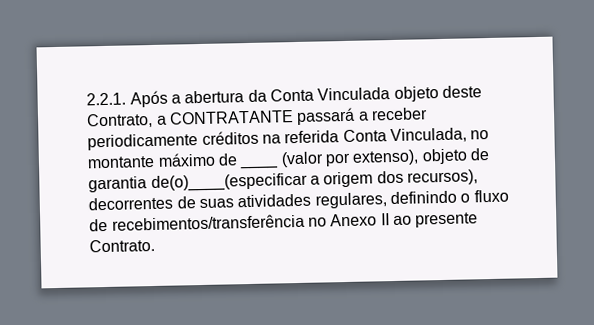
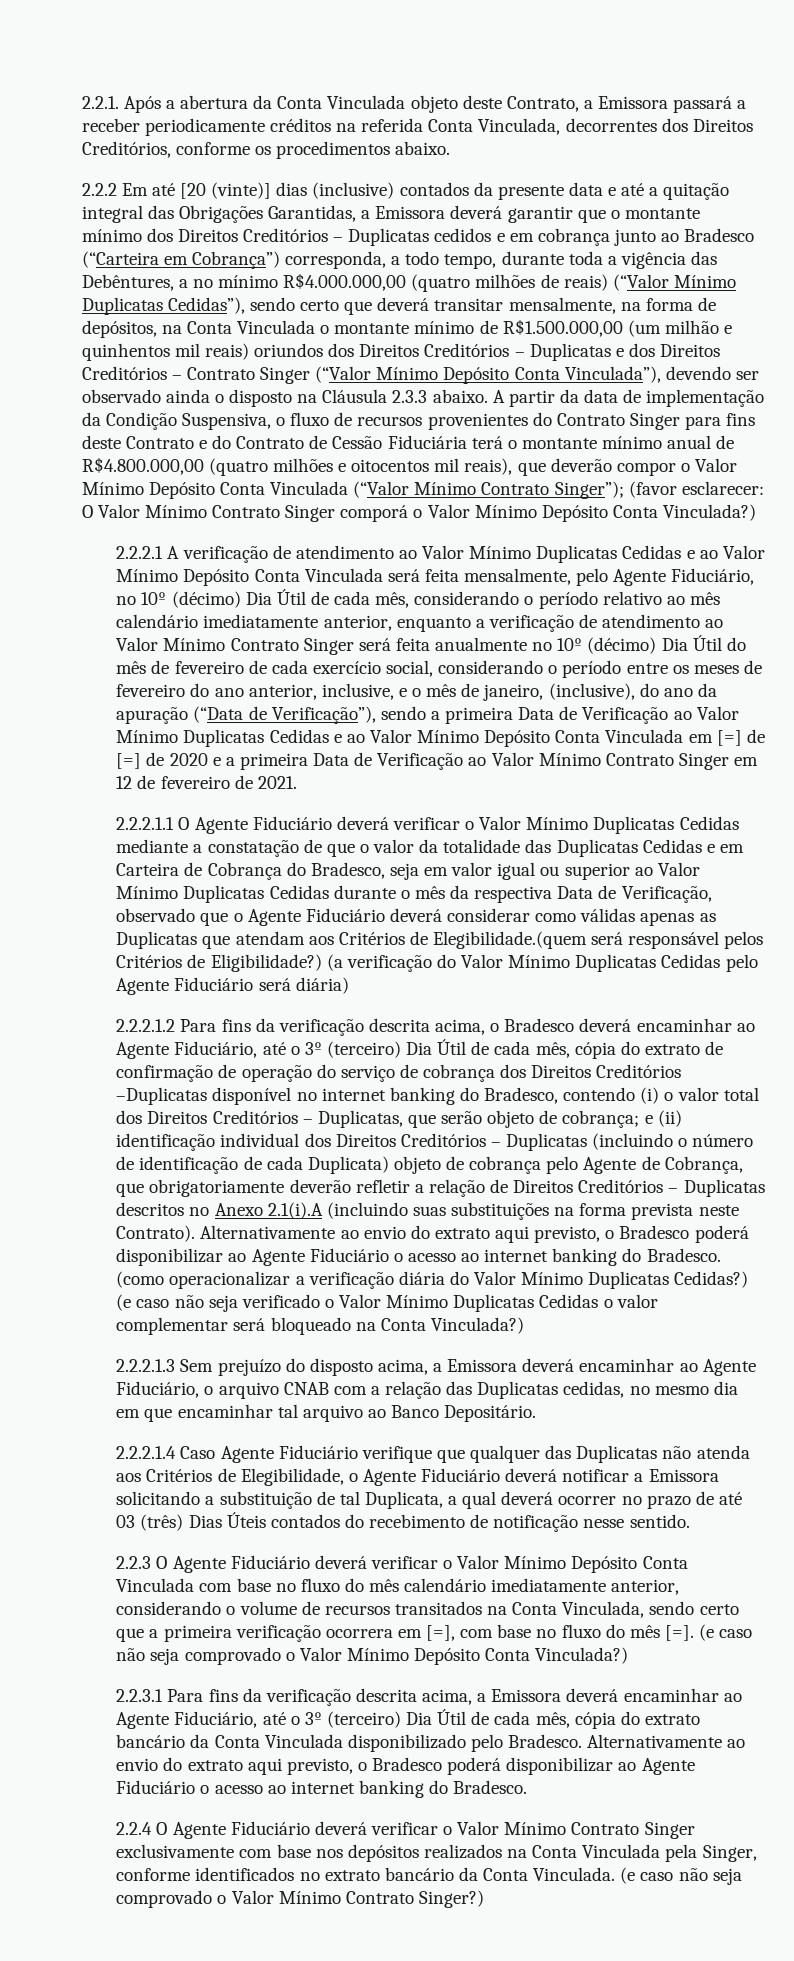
[169,110,295,125] CONTRATANTE -> [598,96,669,109] Emissora
[470,129,490,140] [87,148,489,170] [88,169,478,193] [88,189,509,211] [89,212,479,232] [89,238,156,253] no montante máximo de ____ (valor por extenso), objeto de garantia de(o)____(especificar a origem dos recursos), decorrentes de suas atividades regulares, definindo o fluxo de recebimentos/transferência no Anexo II ao presente Contrato. -> [565,118,753,132] [81,141,451,159] [81,182,730,200] [81,205,700,223] [81,228,755,246] [81,251,718,269] [81,273,736,292] [81,297,716,315] [81,319,733,338] [81,343,721,361] [81,366,759,384] [81,389,765,407] [81,412,756,430] [81,435,735,449] [81,457,738,476] [81,481,764,499] [81,504,757,522] [116,545,765,563] [116,568,755,586] [116,589,720,609] [116,614,724,632] [116,635,746,655] [116,660,762,678] [116,683,717,701] [116,706,739,724] [116,729,765,747] [116,752,759,770] [116,775,297,789] [116,816,739,834] [116,839,744,857] [116,862,700,880] [116,885,712,903] [116,908,716,926] [116,931,764,949] [116,954,758,972] [116,977,349,995] [116,1018,755,1036] [116,1039,724,1059] [116,1064,682,1082] [116,1087,759,1105] [116,1110,682,1128] [116,1133,754,1151] [116,1156,743,1174] [116,1179,765,1197] [116,1202,739,1220] [116,1225,749,1243] [116,1248,721,1266] [116,1271,749,1289] [116,1294,658,1312] [116,1317,524,1335] [116,1358,756,1376] [116,1381,738,1399] [116,1404,537,1422] [116,1445,750,1463] [116,1468,719,1486] [116,1491,742,1509] [116,1512,690,1532] [116,1555,688,1573] [116,1578,680,1595] [116,1601,739,1618] [116,1624,753,1642] [116,1647,629,1665] [116,1688,742,1706] [116,1709,700,1729] [116,1734,746,1752] [116,1757,695,1775] [116,1780,528,1798] [116,1821,695,1839] [116,1844,757,1862] [116,1867,742,1885] [116,1890,484,1908] decorrentes dos Direitos Creditórios, conforme os procedimentos abaixo. // 2.2.2 Em até [20 (vinte)] dias (inclusive) contados da presente data e até a quitação integral das Obrigações Garantidas, a Emissora deverá garantir que o montante mínimo dos Direitos Creditórios – Duplicatas cedidos e em cobrança junto ao Bradesco (“Carteira em Cobrança”) corresponda, a todo tempo, durante toda a vigência das Debêntures, a no mínimo R$4.000.000,00 (quatro milhões de reais) (“Valor Mínimo Duplicatas Cedidas”), sendo certo que deverá transitar mensalmente, na forma de depósitos, na Conta Vinculada o montante mínimo de R$1.500.000,00 (um milhão e quinhentos mil reais) oriundos dos Direitos Creditórios – Duplicatas e dos Direitos Creditórios – Contrato Singer (“Valor Mínimo Depósito Conta Vinculada”), devendo ser observado ainda o disposto na Cláusula 2.3.3 abaixo. A partir da data de implementação da Condição Suspensiva, o fluxo de recursos provenientes do Contrato Singer para fins deste Contrato e do Contrato de Cessão Fiduciária terá o montante mínimo anual de R$4.800.000,00 (quatro milhões e oitocentos mil reais), que deverão compor o Valor Mínimo Depósito Conta Vinculada (“Valor Mínimo Contrato Singer”); (favor esclarecer: O Valor Mínimo Contrato Singer comporá o Valor Mínimo Depósito Conta Vinculada?) // 2.2.2.1 A verificação de atendimento ao Valor Mínimo Duplicatas Cedidas e ao Valor Mínimo Depósito Conta Vinculada será feita mensalmente, pelo Agente Fiduciário, no 10º (décimo) Dia Útil de cada mês, considerando o período relativo ao mês calendário imediatamente anterior, enquanto a verificação de atendimento ao Valor Mínimo Contrato Singer será feita anualmente no 10º (décimo) Dia Útil do mês de fevereiro de cada exercício social, considerando o período entre os meses de fevereiro do ano anterior, inclusive, e o mês de janeiro, (inclusive), do ano da apuração (“Data de Verificação”), sendo a primeira Data de Verificação ao Valor Mínimo Duplicatas Cedidas e ao Valor Mínimo Depósito Conta Vinculada em [=] de [=] de 2020 e a primeira Data de Verificação ao Valor Mínimo Contrato Singer em 12 de fevereiro de 2021. // 2.2.2.1.1 O Agente Fiduciário deverá verificar o Valor Mínimo Duplicatas Cedidas mediante a constatação de que o valor da totalidade das Duplicatas Cedidas e em Carteira de Cobrança do Bradesco, seja em valor igual ou superior ao Valor Mínimo Duplicatas Cedidas durante o mês da respectiva Data de Verificação, observado que o Agente Fiduciário deverá considerar como válidas apenas as Duplicatas que atendam aos Critérios de Elegibilidade.(quem será responsável pelos Critérios de Eligibilidade?) (a verificação do Valor Mínimo Duplicatas Cedidas pelo Agente Fiduciário será diária) // 2.2.2.1.2 Para fins da verificação descrita acima, o Bradesco deverá encaminhar ao Agente Fiduciário, até o 3º (terceiro) Dia Útil de cada mês, cópia do extrato de confirmação de operação do serviço de cobrança dos Direitos Creditórios –Duplicatas disponível no internet banking do Bradesco, contendo (i) o valor total dos Direitos Creditórios – Duplicatas, que serão objeto de cobrança; e (ii) identificação individual dos Direitos Creditórios – Duplicatas (incluindo o número de identificação de cada Duplicata) objeto de cobrança pelo Agente de Cobrança, que obrigatoriamente deverão refletir a relação de Direitos Creditórios – Duplicatas descritos no Anexo 2.1(i).A (incluindo suas substituições na forma prevista neste Contrato). Alternativamente ao envio do extrato aqui previsto, o Bradesco poderá disponibilizar ao Agente Fiduciário o acesso ao internet banking do Bradesco. (como operacionalizar a verificação diária do Valor Mínimo Duplicatas Cedidas?) (e caso não seja verificado o Valor Mínimo Duplicatas Cedidas o valor complementar será bloqueado na Conta Vinculada?) // 2.2.2.1.3 Sem prejuízo do disposto acima, a Emissora deverá encaminhar ao Agente Fiduciário, o arquivo CNAB com a relação das Duplicatas cedidas, no mesmo dia em que encaminhar tal arquivo ao Banco Depositário. // 2.2.2.1.4 Caso Agente Fiduciário verifique que qualquer das Duplicatas não atenda aos Critérios de Elegibilidade, o Agente Fiduciário deverá notificar a Emissora solicitando a substituição de tal Duplicata, a qual deverá ocorrer no prazo de até 03 (três) Dias Úteis contados do recebimento de notificação nesse sentido. // 2.2.3 O Agente Fiduciário deverá verificar o Valor Mínimo Depósito Conta Vinculada com base no fluxo do mês calendário imediatamente anterior, considerando o volume de recursos transitados na Conta Vinculada, sendo certo que a primeira verificação ocorrera em [=], com base no fluxo do mês [=]. (e caso não seja comprovado o Valor Mínimo Depósito Conta Vinculada?) // 2.2.3.1 Para fins da verificação descrita acima, a Emissora deverá encaminhar ao Agente Fiduciário, até o 3º (terceiro) Dia Útil de cada mês, cópia do extrato bancário da Conta Vinculada disponibilizado pelo Bradesco. Alternativamente ao envio do extrato aqui previsto, o Bradesco poderá disponibilizar ao Agente Fiduciário o acesso ao internet banking do Bradesco. // 2.2.4 O Agente Fiduciário deverá verificar o Valor Mínimo Contrato Singer exclusivamente com base nos depósitos realizados na Conta Vinculada pela Singer, conforme identificados no extrato bancário da Conta Vinculada. (e caso não seja comprovado o Valor Mínimo Contrato Singer?)

